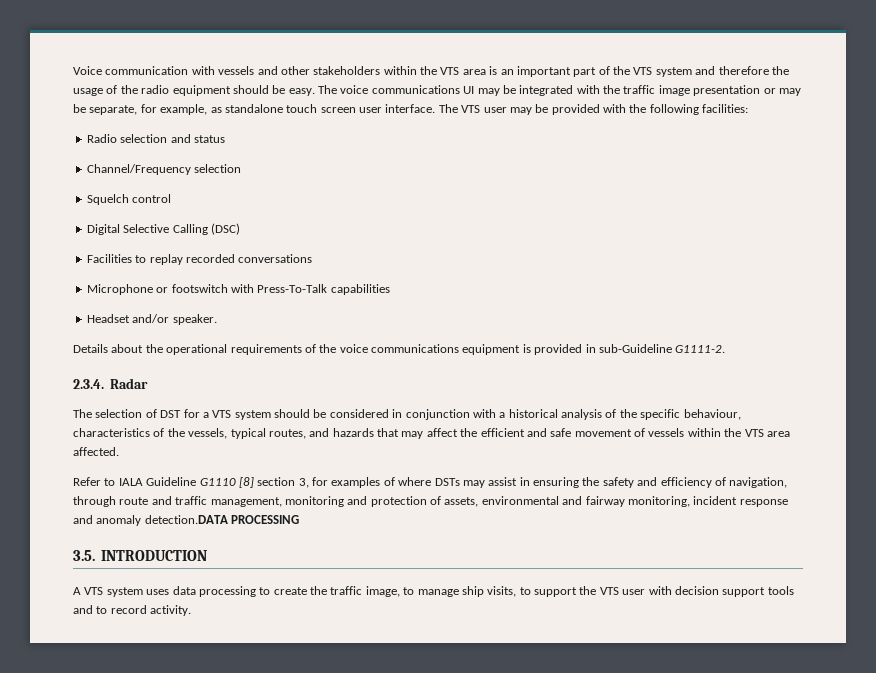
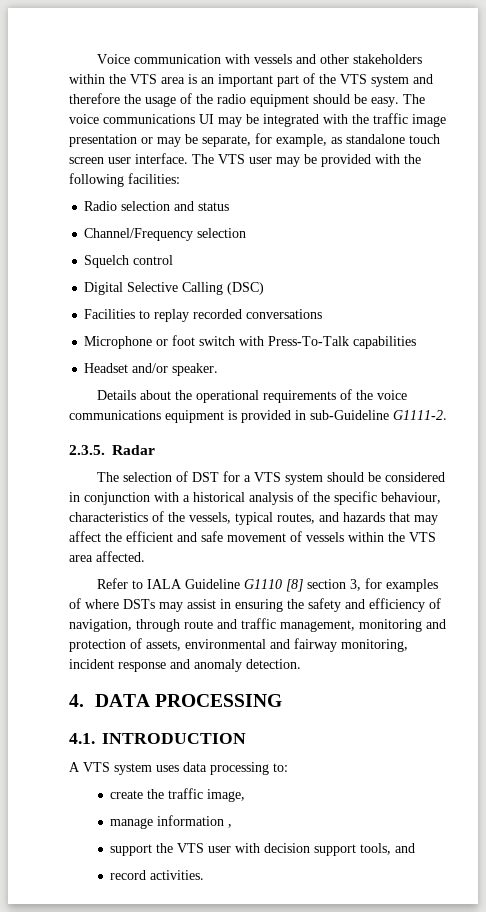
[171,284,228,293] footswitch -> [172,335,236,346] foot switch
[73,379,104,389] 2.3.4. -> [69,445,105,455] 2.3.5.
[144,515,228,524] detection.DATA -> [246,659,301,669] [69,694,150,707] detection. // 4. DATA
[73,550,95,561] 3.5. -> [69,733,95,744] 4.1.
[259,587,271,595] to -> [273,763,288,772] to: //
[403,586,531,597] to manage ship visits, to -> [110,815,233,829] // manage information , //
[767,586,794,595] [73,605,192,616] tools and to record activity. -> [360,843,416,855] [110,870,205,880] tools, and // record activities.

